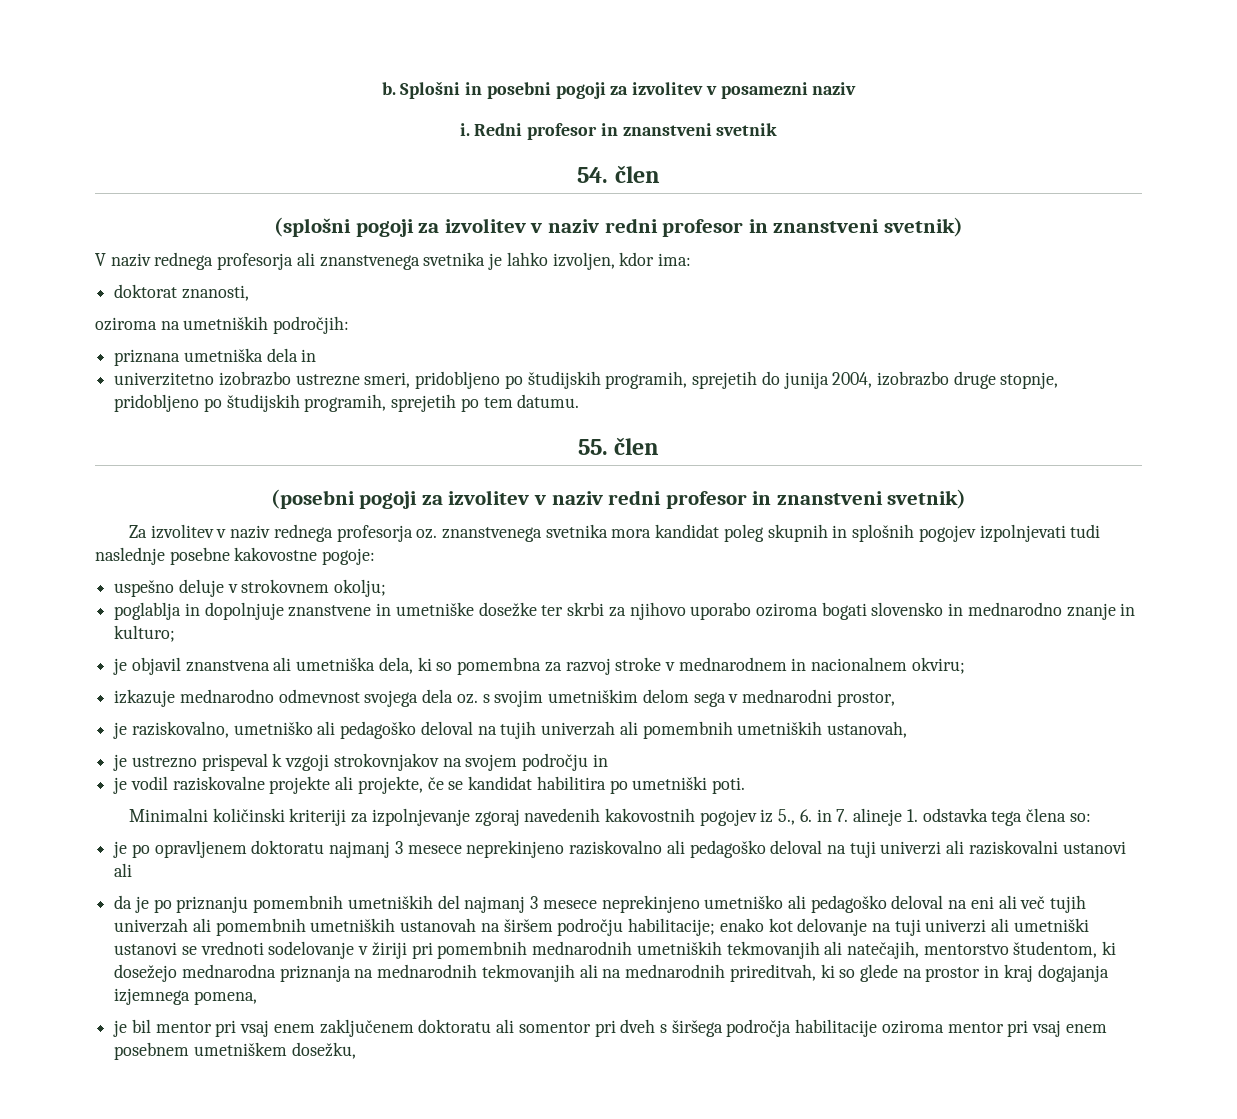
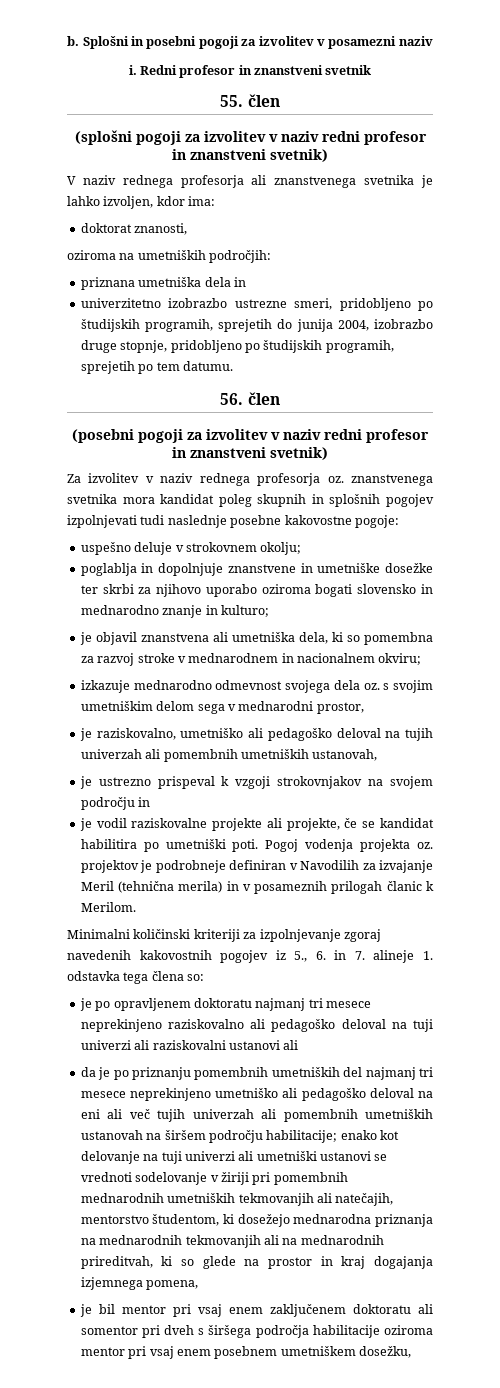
[577,167,609,183] 54. -> [220,95,244,107] 55.
[577,439,608,455] 55. -> [220,393,244,405] 56.
(745, 785) none -> [265,839,433,852] [80,860,433,873] [80,881,434,894] [80,902,136,912] Pogoj vodenja projekta oz. projektov je podrobneje definiran v Navodilih za izvajanje Meril (tehnična merila) in v posameznih prilogah članic k Merilom.
[394,841,403,854] 3 -> [308,998,323,1008] tri
[530,896,539,909] 3 -> [419,1067,433,1077] tri

